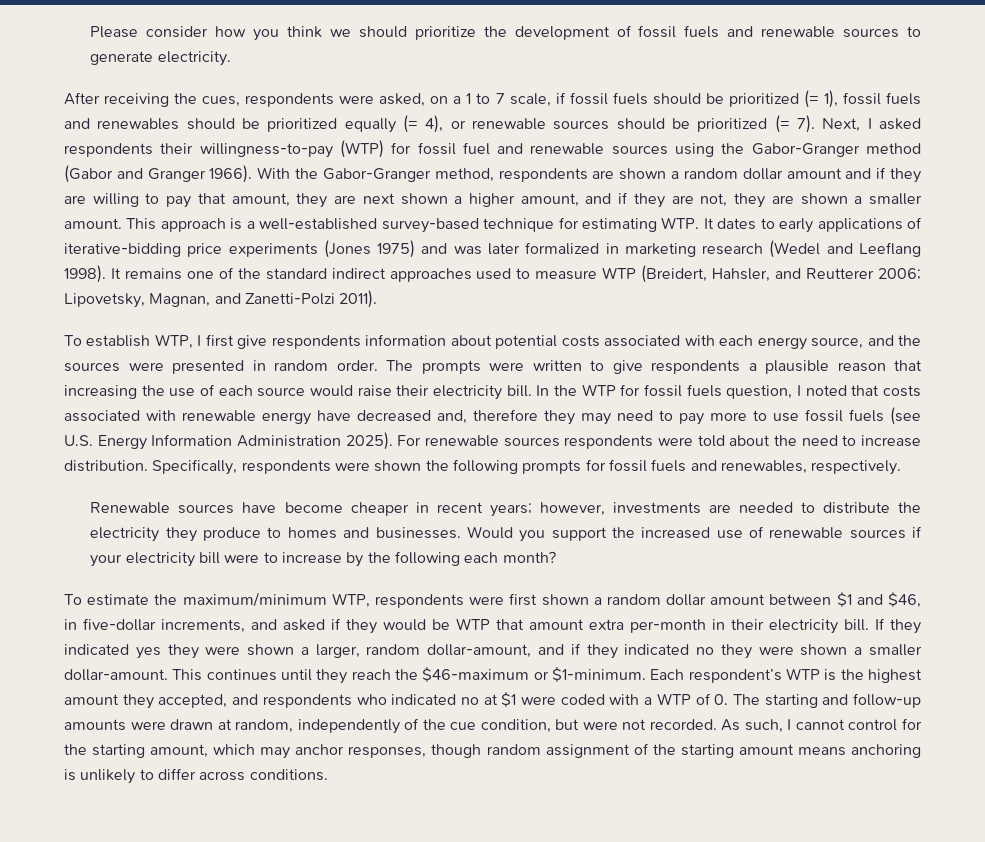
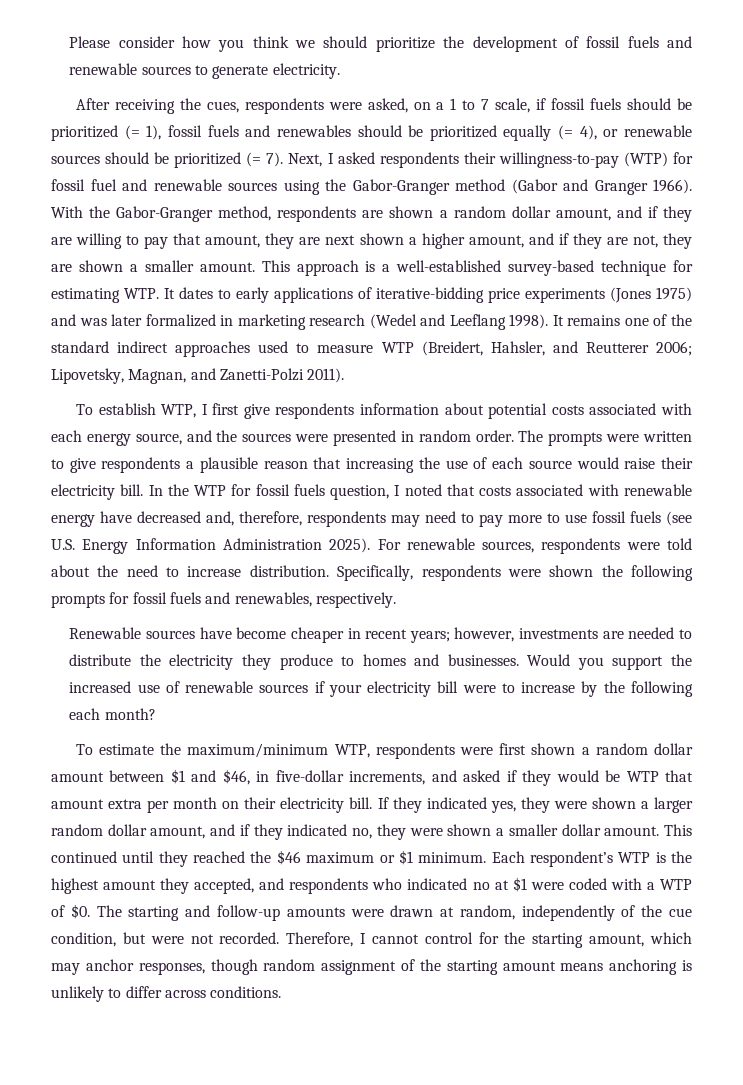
[786,168,842,179] amount -> [555,208,611,221] amount,
[473,409,575,425] therefore they -> [239,511,386,527] therefore, respondents
[503,437,560,447] sources -> [482,541,535,553] sources,
[630,619,725,633] per-month in -> [147,797,240,813] per month on
[135,644,532,659] yes they were shown a larger, random dollar-amount, -> [490,797,693,813] [51,824,206,839] yes, they were shown a larger random dollar amount,
[696,647,715,655] no -> [352,828,373,839] no,
[64,667,646,684] dollar-amount. This continues until they reach the $46-maximum or $1-minimum. -> [561,824,693,836] [51,850,487,867] dollar amount. This continued until they reached the $46 maximum or $1 minimum.
[714,694,729,705] 0. -> [70,904,90,919] $0.
[721,719,783,733] As such, -> [286,932,354,947] Therefore,

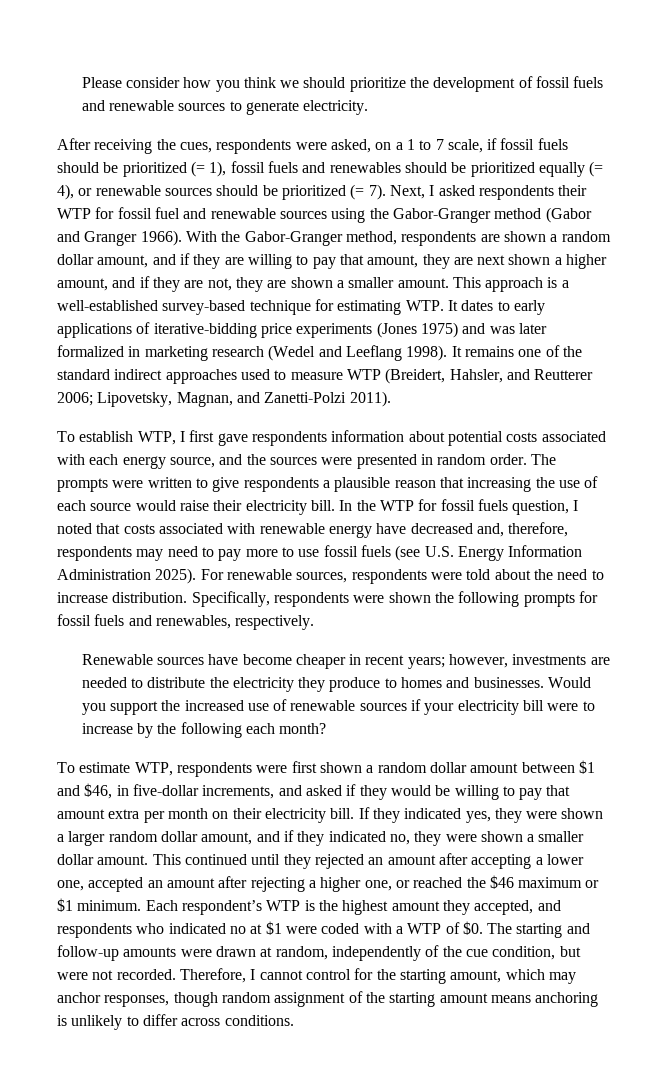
[498,152,668,168] willingness-to-pay (WTP) -> [57,208,91,219] WTP
[243,404,270,419] give -> [217,433,248,446] gave
[160,743,329,758] the maximum/minimum -> (131, 767) none
[626,771,659,782] WTP -> [454,785,543,800] willing to pay
(188, 859) none -> [314,853,584,869] [57,876,410,892] rejected an amount after accepting a lower one, accepted an amount after rejecting a higher one, or

